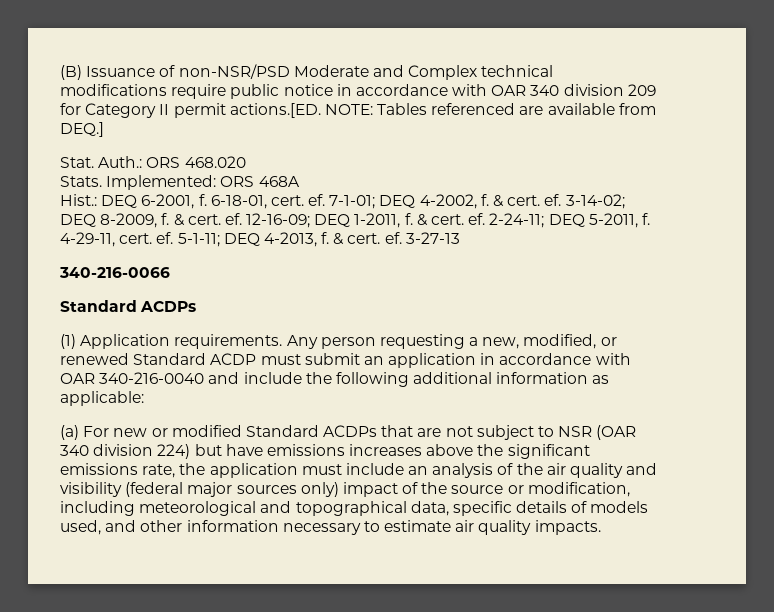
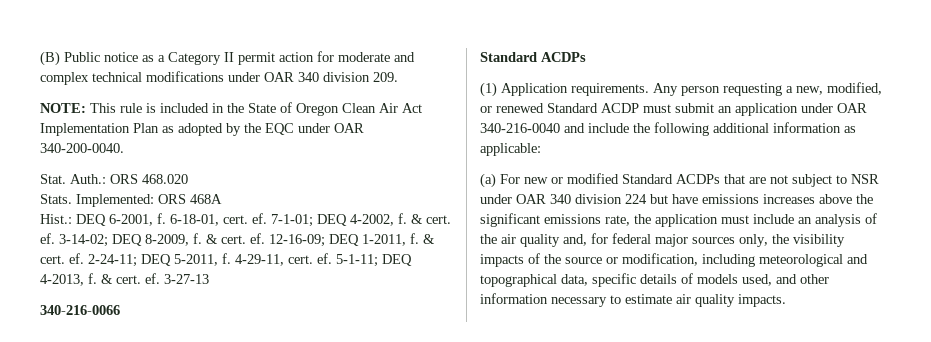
[86,64,554,80] [60,84,656,99] [60,103,656,118] [60,122,104,137] Issuance of non-NSR/PSD Moderate and Complex technical modifications require public notice in accordance with OAR 340 division 209 for Category II permit actions.[ED. NOTE: Tables referenced are available from DEQ.] -> [64,51,415,65] [40,71,398,85] [40,102,422,116] [40,123,364,136] [40,143,124,153] Public notice as a Category II permit action for moderate and complex technical modifications under OAR 340 division 209. // NOTE: This rule is included in the State of Oregon Clean Air Act Implementation Plan as adopted by the EQC under OAR 340-200-0040.
[480,353,631,365] in accordance with -> [801,103,833,113] under
[596,425,637,440] [60,444,191,459] (OAR 340 division 224) -> [480,194,647,204] under OAR 340 division 224
[626,463,658,475] [60,482,398,497] and visibility (federal major sources only) impact -> [563,233,845,247] [480,254,524,267] and, for federal major sources only, the visibility impacts

